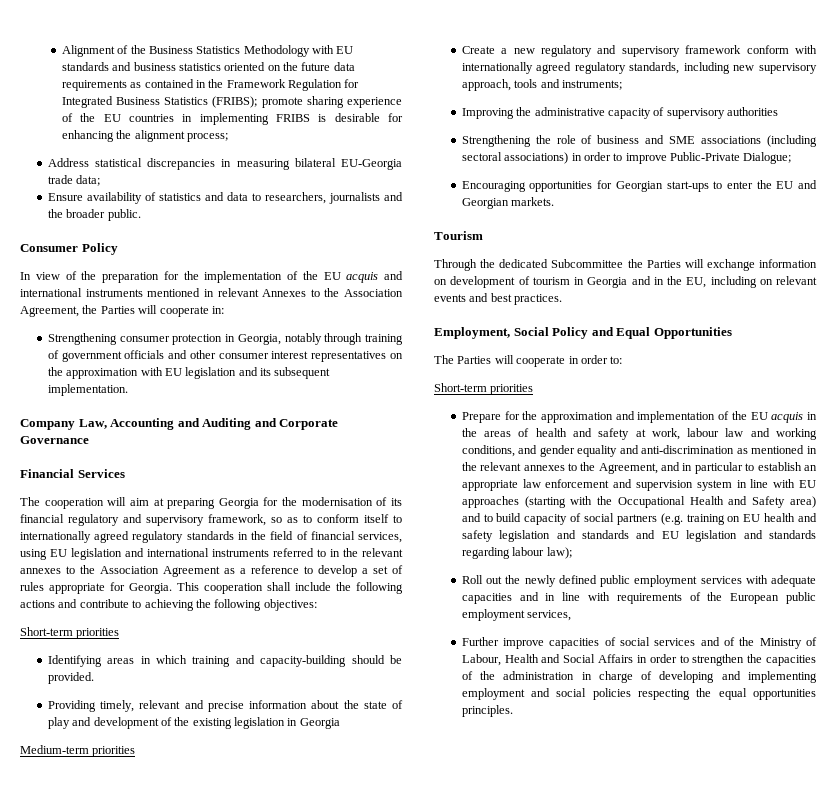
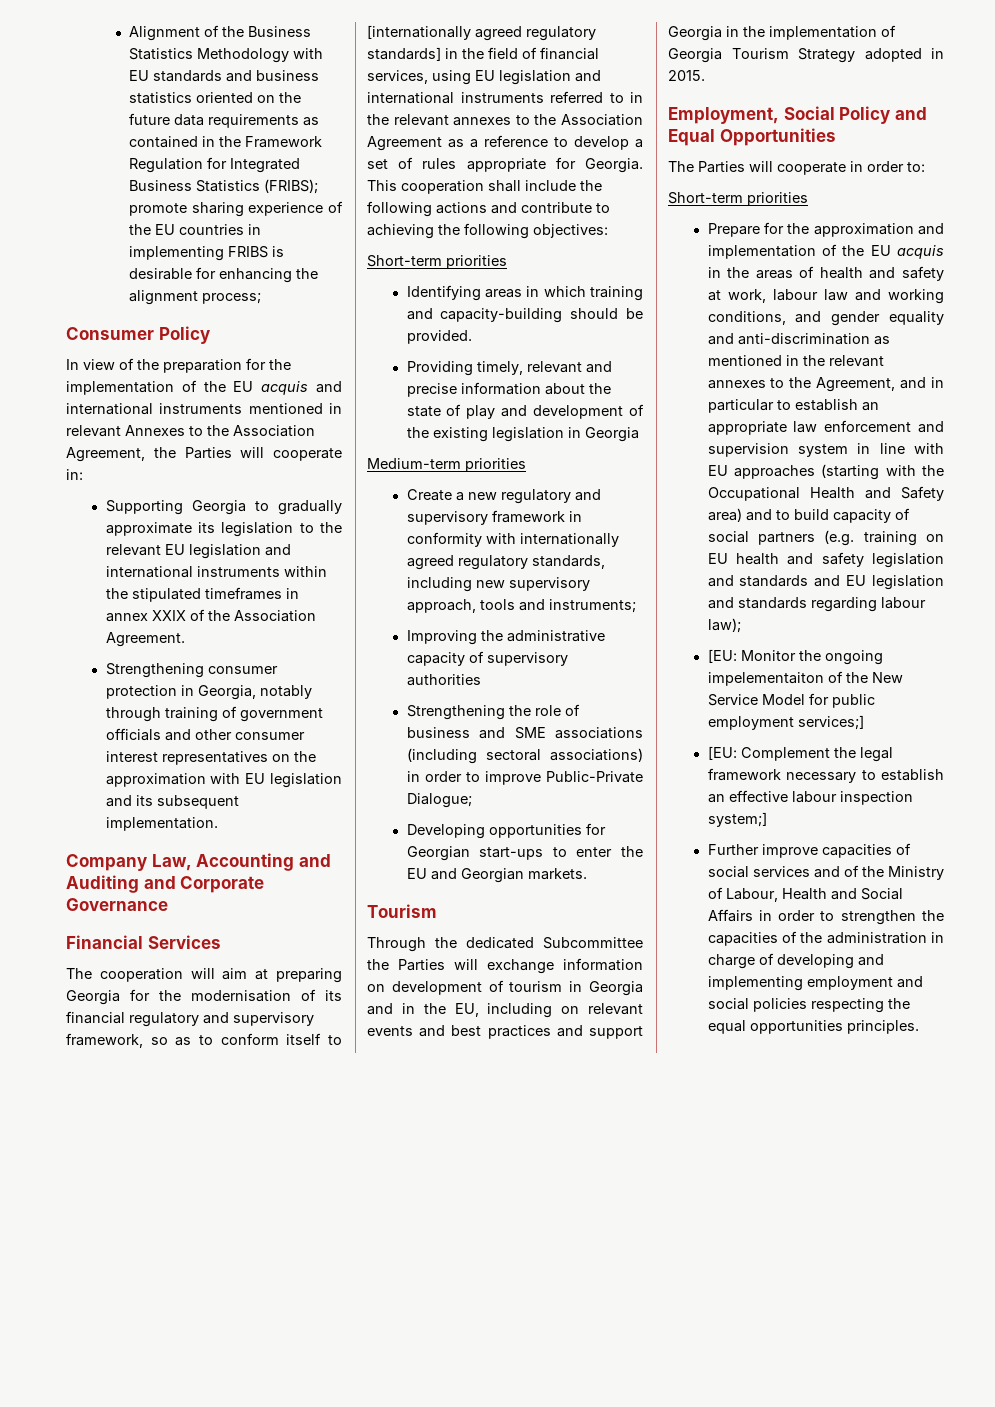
[47,158,402,170] [47,175,101,186] [47,192,403,204] [47,209,141,221] // Address statistical discrepancies in measuring bilateral EU-Georgia trade data; // Ensure availability of statistics and data to researchers, journalists and the broader public. -> (262, 298) none
(224, 310) none -> [105,500,342,515] [105,522,342,537] [105,544,291,559] [105,566,327,578] [105,587,299,602] [105,609,316,622] [105,632,185,647] // Supporting Georgia to gradually approximate its legislation to the relevant EU legislation and international instruments within the stipulated timeframes in annex XXIX of the Association Agreement.
[20,531,234,543] internationally agreed regulatory standards -> [367,25,596,41] [367,47,441,61] [internationally agreed regulatory standards]
[746,45,789,54] conform -> [568,511,582,522] [406,532,482,547] in conformity
[461,181,526,192] Encouraging -> [406,824,485,839] Developing
[514,294,563,305] practices. -> [487,1025,643,1039] [668,25,896,41] [668,48,944,63] [668,70,705,81] practices and support Georgia in the implementation of Georgia Tourism Strategy adopted in 2015.
[461,575,816,587] [461,592,817,604] [461,609,572,621] Roll out the newly defined public employment services with adequate capacities and in line with requirements of the European public employment services, -> [707,649,883,665] [707,671,903,686] [707,693,875,708] [707,715,864,730] [707,746,893,762] [707,768,944,783] [707,790,913,805] [707,812,767,827] [EU: Monitor the ongoing impelementaiton of the New Service Model for public employment services;] // [EU: Complement the legal framework necessary to establish an effective labour inspection system;]

